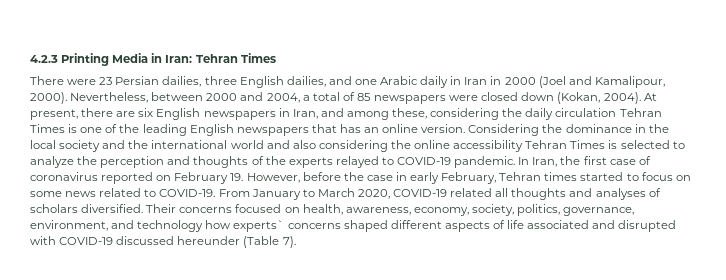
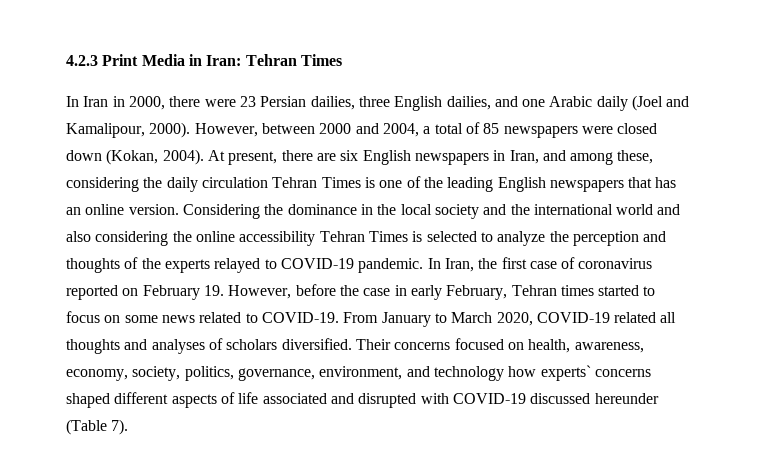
[61,53,110,66] Printing -> [102,54,139,66] Print
[30,76,64,85] There -> [66,96,201,110] In Iran in 2000, there
[450,76,536,85] in Iran in 2000 -> (628, 103) none
[70,92,149,103] Nevertheless, -> [194,123,258,137] However,

